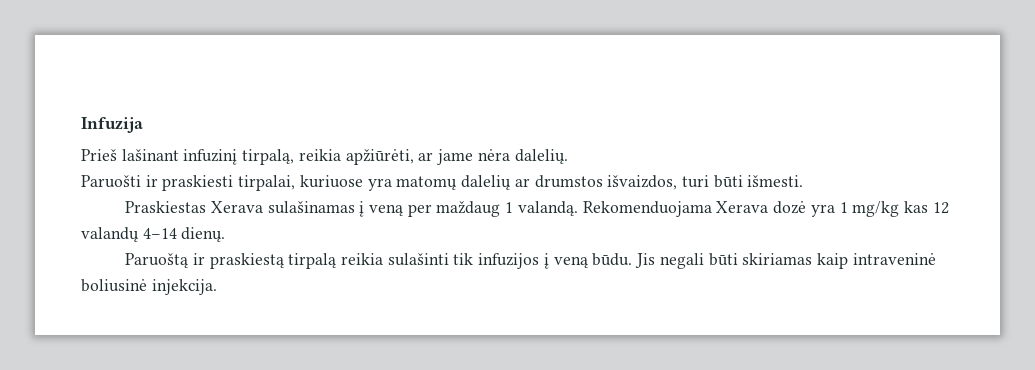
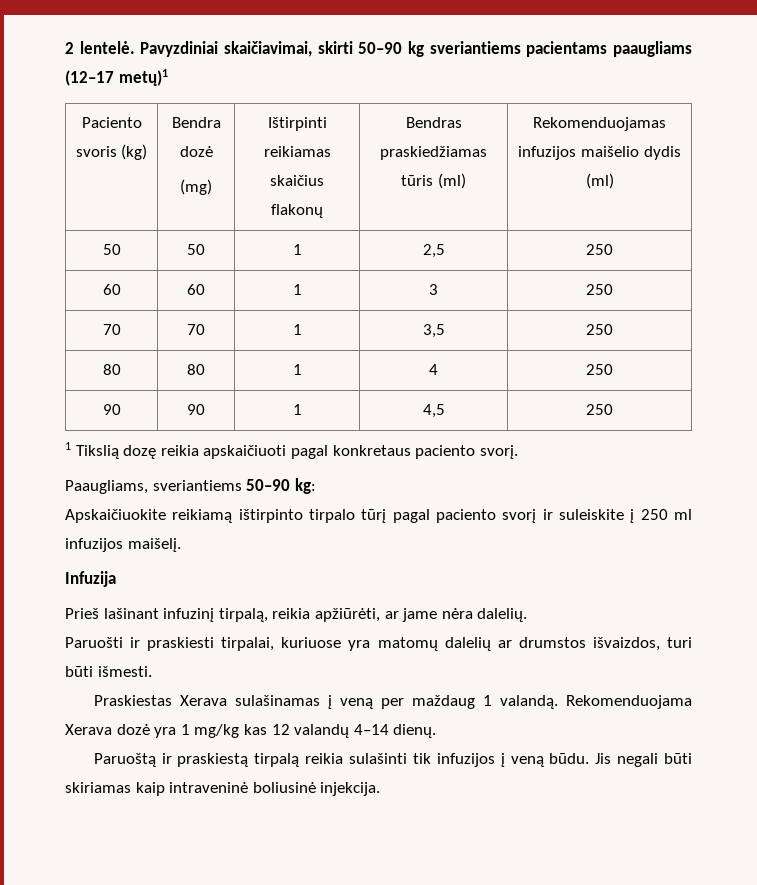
(81, 125) none -> [65,41,692,57] [65,69,168,86] [81,117,142,128] [75,144,148,160] [171,117,221,128] [179,146,213,157] [180,179,212,195] [267,117,327,131] [263,146,331,157] [270,175,324,186] [271,204,323,218] [405,117,462,128] [380,146,487,160] [401,173,466,189] [533,117,666,131] [518,146,681,160] [585,173,614,189] [102,244,121,255] [187,244,205,255] [292,244,302,255] [422,244,445,258] [586,244,613,255] [102,284,121,295] [187,284,205,295] [292,284,302,295] [429,284,438,295] [586,284,613,295] [102,324,121,335] [187,324,205,335] [292,324,302,335] [422,324,445,338] [586,324,613,335] [102,364,121,375] [187,364,205,375] [292,364,302,375] [429,364,438,375] [586,364,613,375] [102,404,121,415] [187,404,205,415] [292,404,302,415] [422,404,445,418] [586,404,613,415] [65,442,518,459] [65,478,316,494] [65,509,692,523] [65,538,181,552] 2 lentelė. Pavyzdiniai skaičiavimai, skirti 50–90 kg sveriantiems pacientams paaugliams (12–17 metų)1 // Paciento svoris (kg) | Bendra dozė // (mg) | Ištirpinti reikiamas skaičius flakonų | Bendras praskiedžiamas tūris (ml) | Rekomenduojamas infuzijos maišelio dydis (ml) // 50 | 50 | 1 | 2,5 | 250 // 60 | 60 | 1 | 3 | 250 // 70 | 70 | 1 | 3,5 | 250 // 80 | 80 | 1 | 4 | 250 // 90 | 90 | 1 | 4,5 | 250 // 1 Tikslią dozę reikia apskaičiuoti pagal konkretaus paciento svorį. // Paaugliams, sveriantiems 50–90 kg: // Apskaičiuokite reikiamą ištirpinto tirpalo tūrį pagal paciento svorį ir suleiskite į 250 ml infuzijos maišelį. //

